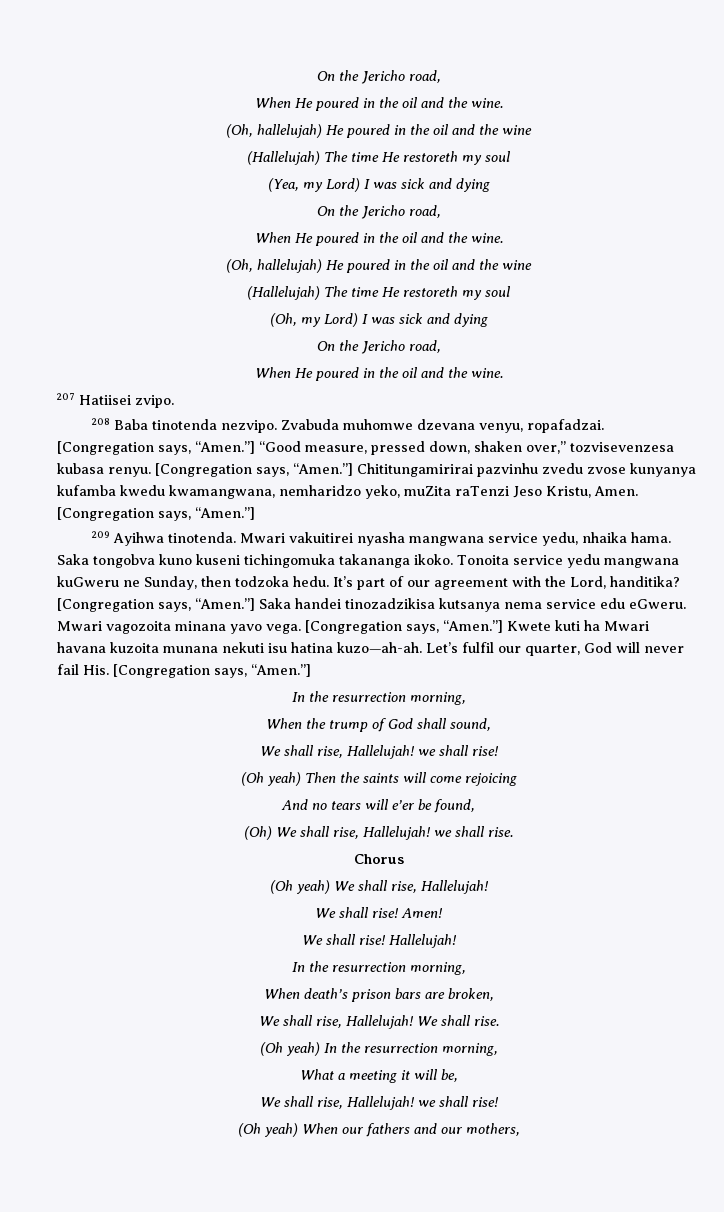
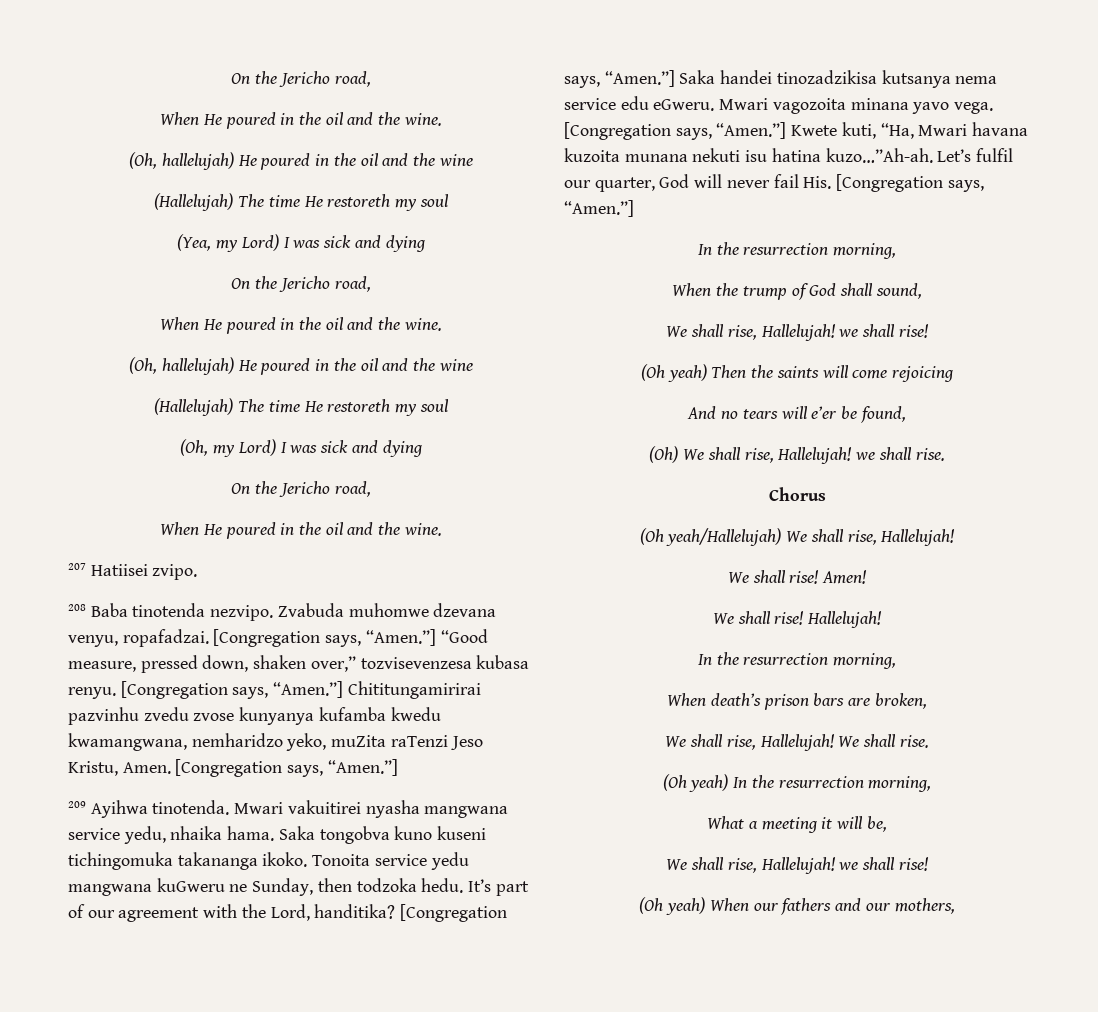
[555,620,600,631] kuti ha -> [841,122,914,139] kuti, “Ha,
[337,642,422,653] kuzo—ah-ah. -> [825,148,933,163] kuzo…”Ah-ah.
[296,880,330,894] yeah) -> [666,528,782,546] yeah/Hallelujah)

